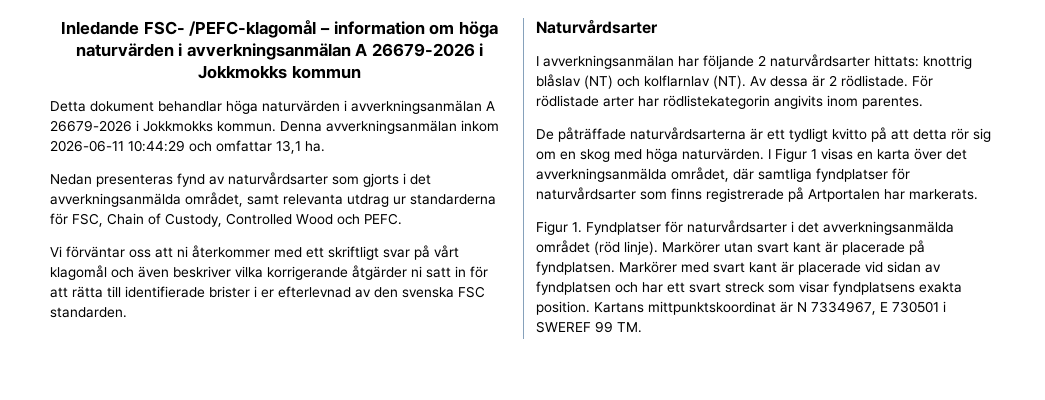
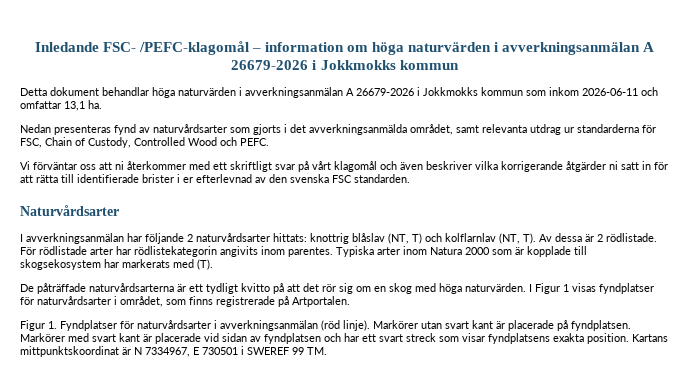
[217,120,457,134] kommun. Denna avverkningsanmälan -> [481,87,546,96] kommun som
[128,140,185,152] 10:44:29 -> (638, 92) none
[584,75,746,89] (NT) och kolflarnlav (NT). -> [388,233,536,244] (NT, T) och kolflarnlav (NT, T).
(923, 102) none -> [336,246,587,257] [20,259,213,270] Typiska arter inom Natura 2000 som är kopplade till skogsekosystem har markerats med (T).
[913,129,947,140] detta -> [303,283,319,292] det
[857,148,967,160] [536,167,812,182] en karta över det avverkningsanmälda området, där samtliga -> (596, 287) none
(636, 193) none -> [114,296,163,307] i området,
[808,189,978,202] Artportalen har markerats. -> [292,296,350,307] Artportalen.
[798,221,954,235] [536,240,590,253] det avverkningsanmälda området -> [220,320,318,331] avverkningsanmälan

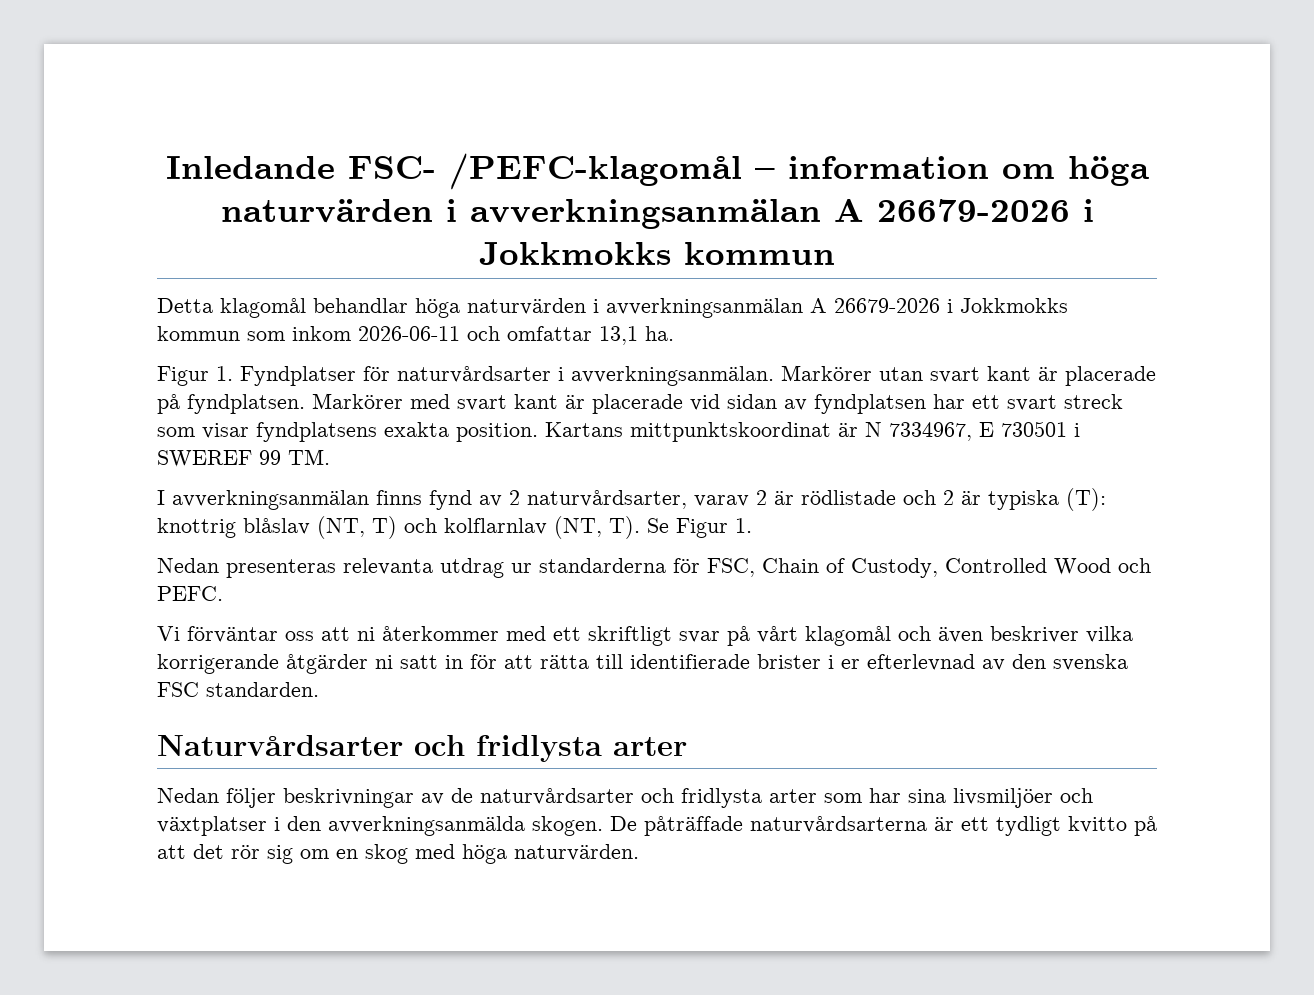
[50,87,99,96] dokument -> [220,298,306,318] klagomål
[20,124,479,135] Nedan presenteras fynd av naturvårdsarter som gjorts i det avverkningsanmälda området, samt -> [157,365,1156,386] [157,393,1123,414] [157,421,1080,442] [157,449,330,467] [157,488,1106,511] [157,516,752,539] [157,558,336,578] Figur 1. Fyndplatser för naturvårdsarter i avverkningsanmälan. Markörer utan svart kant är placerade på fyndplatsen. Markörer med svart kant är placerade vid sidan av fyndplatsen har ett svart streck som visar fyndplatsens exakta position. Kartans mittpunktskoordinat är N 7334967, E 730501 i SWEREF 99 TM. // I avverkningsanmälan finns fynd av 2 naturvårdsarter, varav 2 är rödlistade och 2 är typiska (T): knottrig blåslav (NT, T) och kolflarnlav (NT, T). Se Figur 1. // Nedan presenteras
[20,233,657,244] [20,246,587,257] [20,259,213,270] // I avverkningsanmälan har följande 2 naturvårdsarter hittats: knottrig blåslav (NT, T) och kolflarnlav (NT, T). Av dessa är 2 rödlistade. För rödlistade arter har rödlistekategorin angivits inom parentes. Typiska arter inom Natura 2000 som är kopplade till skogsekosystem har markerats med (T). // -> [414,735,687,762] [157,788,1093,808] [157,816,603,836] och fridlysta arter // Nedan följer beskrivningar av de naturvårdsarter och fridlysta arter som har sina livsmiljöer och växtplatser i den avverkningsanmälda skogen.
[529,283,654,294] [20,296,350,307] [20,320,631,331] [20,333,668,344] [20,346,327,357] I Figur 1 visas fyndplatser för naturvårdsarter i området, som finns registrerade på Artportalen. // Figur 1. Fyndplatser för naturvårdsarter i avverkningsanmälan (röd linje). Markörer utan svart kant är placerade på fyndplatsen. Markörer med svart kant är placerade vid sidan av fyndplatsen och har ett svart streck som visar fyndplatsens exakta position. Kartans mittpunktskoordinat är N 7334967, E 730501 i SWEREF 99 TM. -> (639, 852) none

